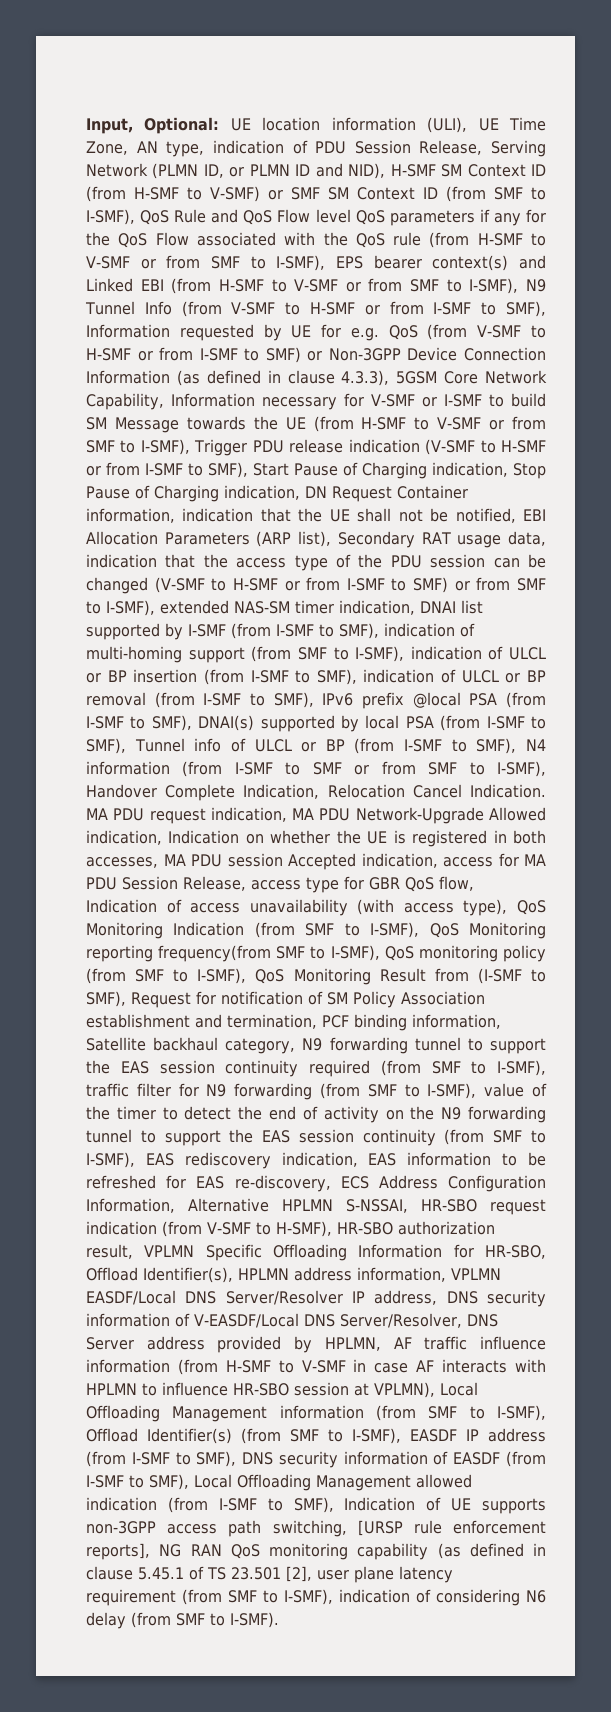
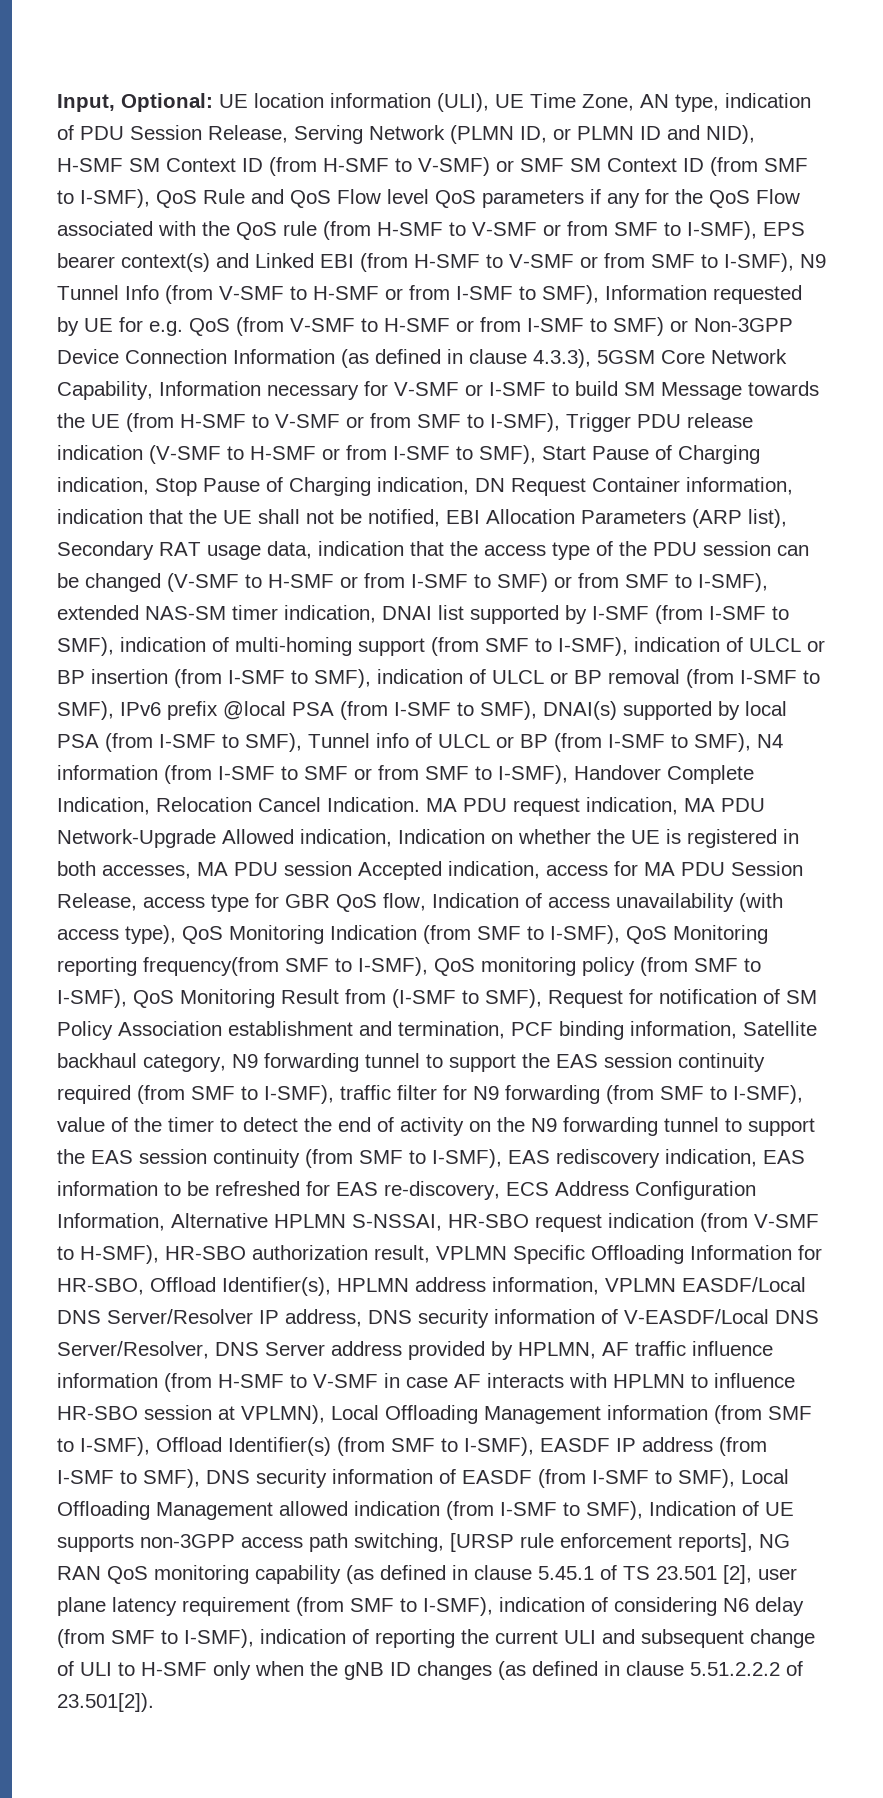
[230,1612,279,1628] I-SMF). -> [184,1629,815,1648] [57,1661,803,1680] [57,1693,154,1712] I-SMF), indication of reporting the current ULI and subsequent change of ULI to H-SMF only when the gNB ID changes (as defined in clause 5.51.2.2.2 of 23.501[2]).

